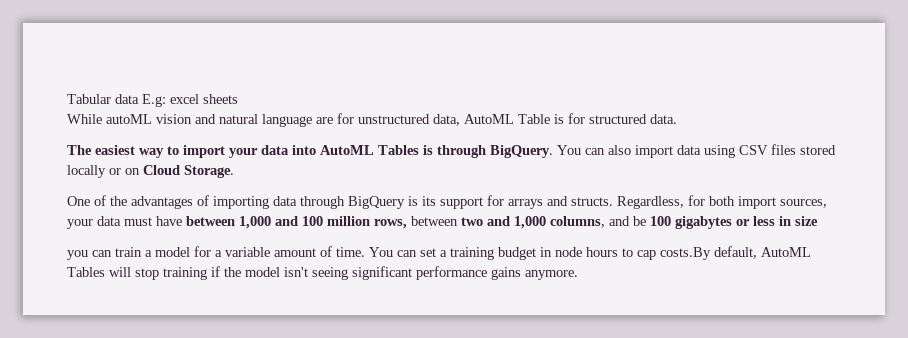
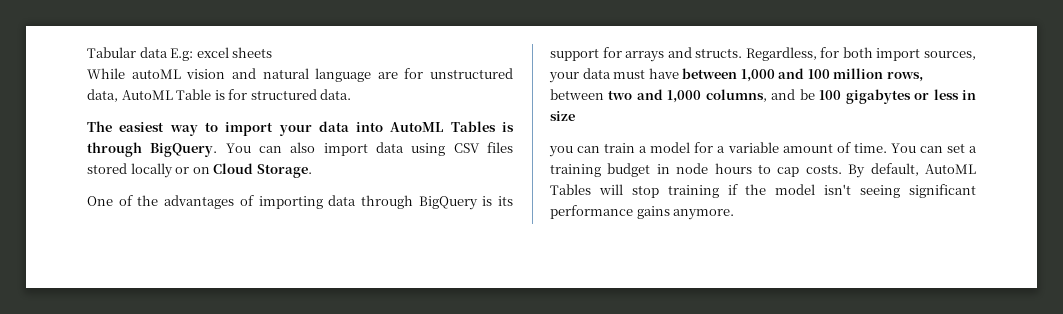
[660,247,711,260] costs.By -> [805,164,866,178] costs. By

